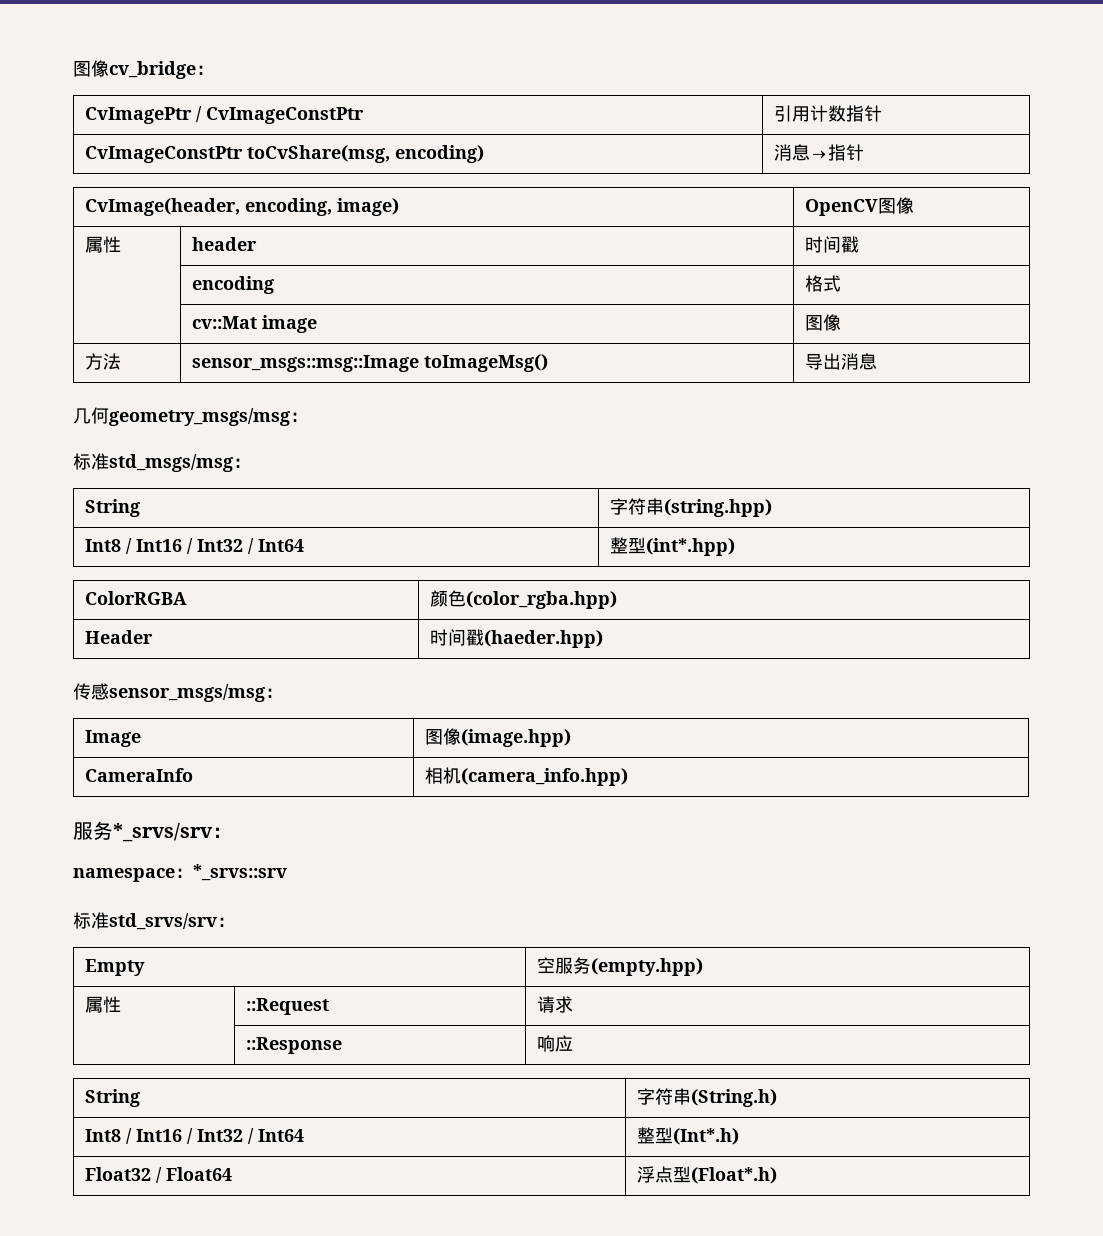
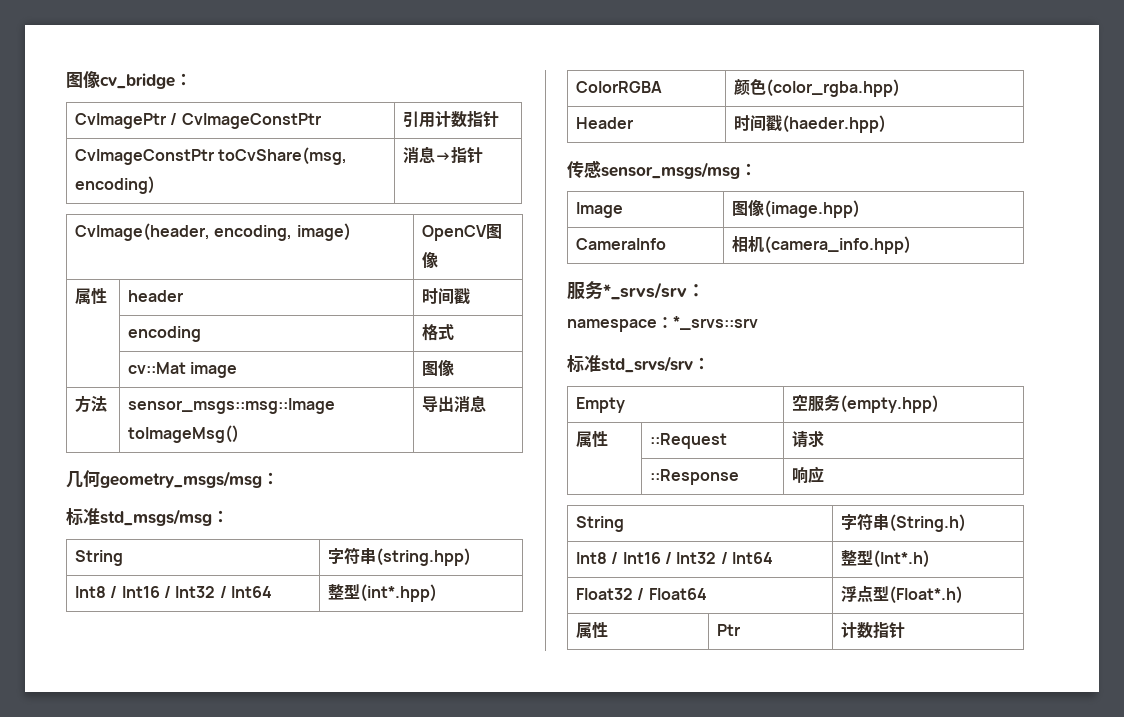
(777, 1175) none -> [576,621,609,638] [717,624,741,636] [841,622,906,639] // 属性 | Ptr | 计数指针

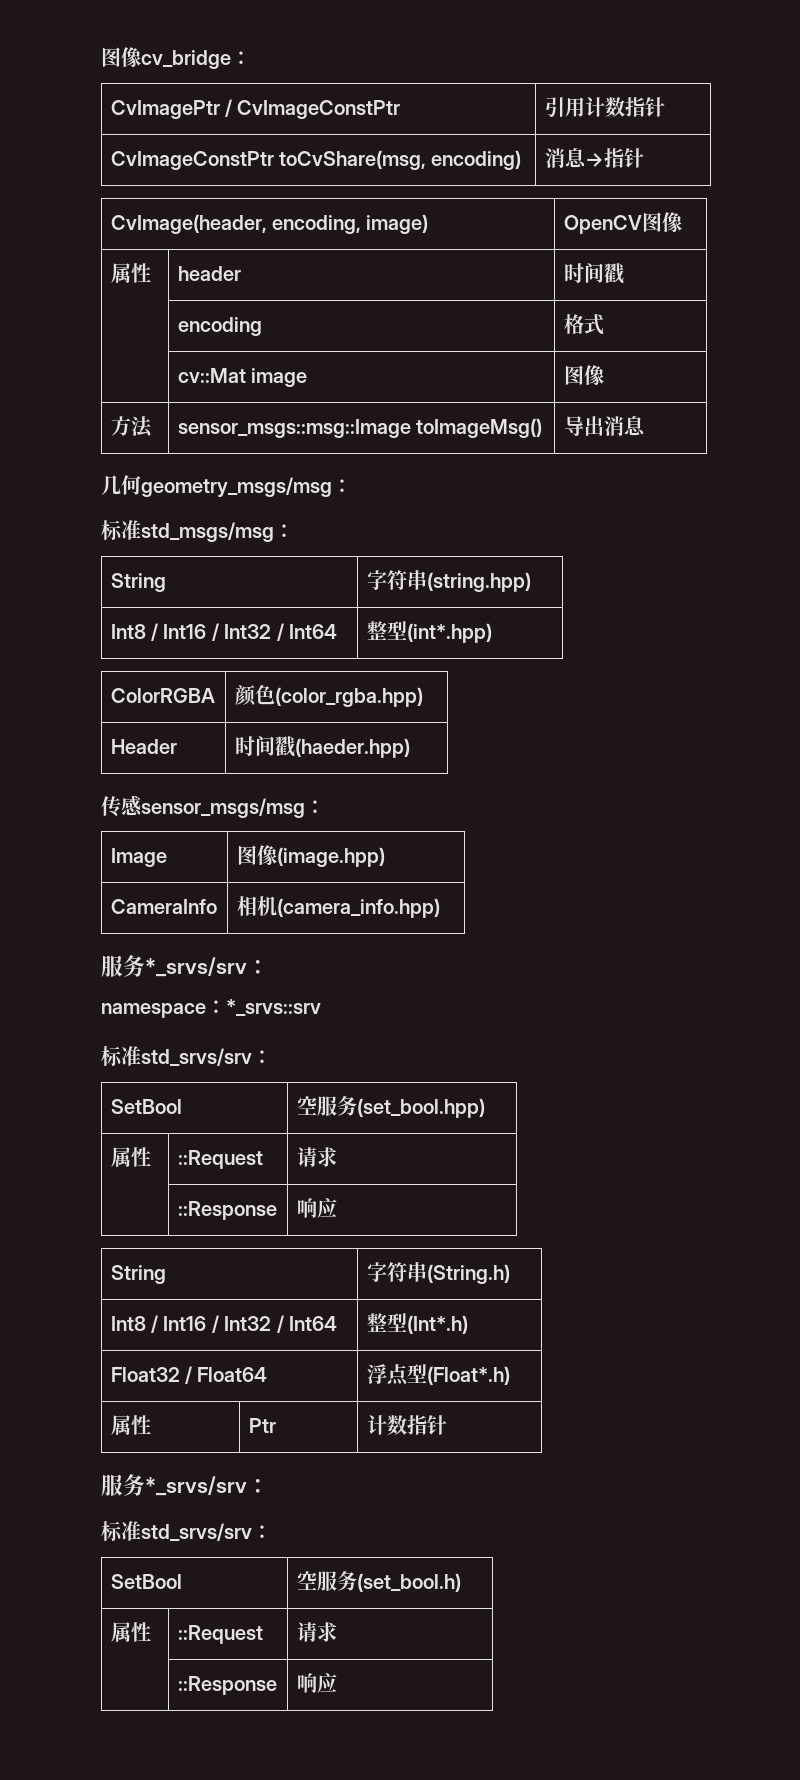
[576,397,626,413] [792,394,940,413] Empty | 空服务(empty.hpp) -> [110,1099,182,1114] [296,1096,485,1118] SetBool | 空服务(set_bool.hpp)
(906, 630) none -> [101,1474,269,1496] [101,1521,272,1542] [110,1574,182,1589] [296,1571,461,1592] [110,1622,151,1642] [177,1625,263,1644] [296,1622,337,1642] [177,1676,277,1695] [296,1673,337,1693] // 服务*_srvs/srv： // 标准std_srvs/srv： // SetBool | 空服务(set_bool.h) // 属性 | ::Request | 请求 // | ::Response | 响应

